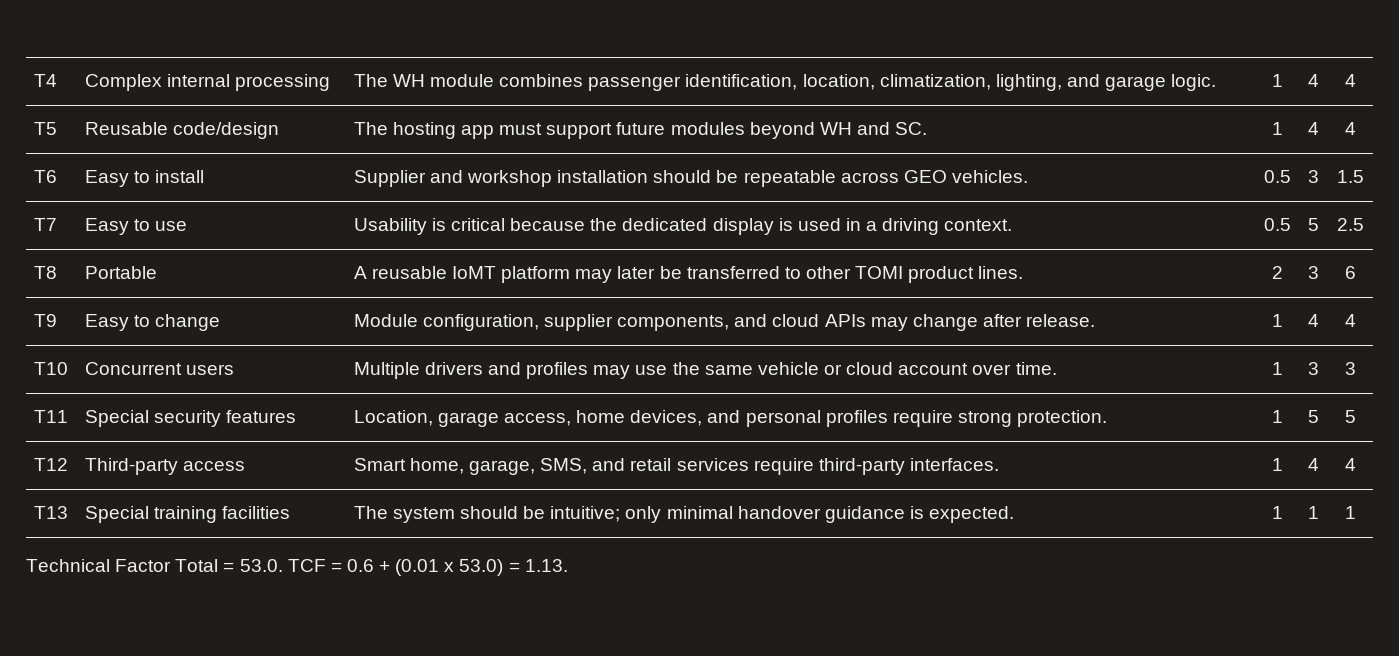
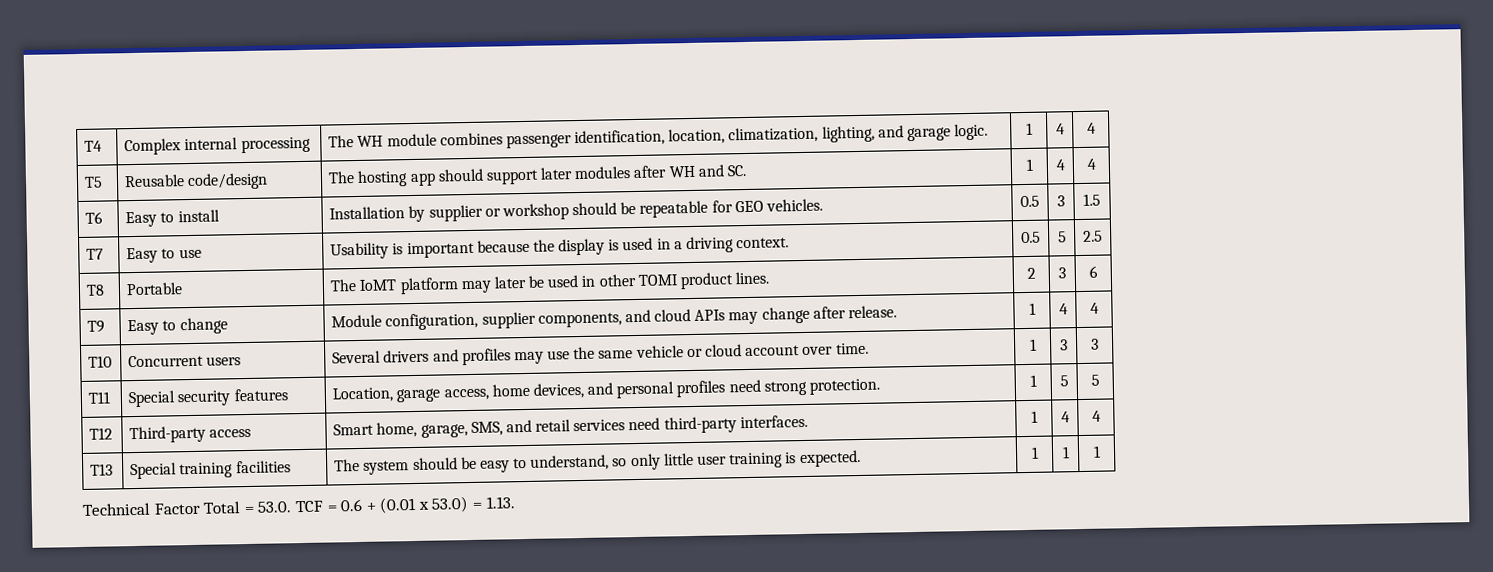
[499,122,815,139] must support future modules beyond -> [437,165,668,185] should support later modules after
[353,170,649,187] Supplier and workshop installation -> [329,203,569,223] Installation by supplier or workshop
[840,172,899,183] across -> [711,200,733,213] for
[451,218,506,231] critical -> [406,241,475,259] important
[622,218,708,231] dedicated -> (555, 245) none
[353,266,447,279] A reusable -> [330,279,358,292] The
[686,266,801,279] transferred to -> [547,275,596,288] used in
[353,362,420,379] Multiple -> [332,350,382,364] Several
[892,410,953,427] require -> [728,379,761,393] need
[753,458,814,475] require -> [628,417,661,431] need
[550,506,905,523] intuitive; only minimal handover guidance -> [479,452,784,473] easy to understand, so only little user training

